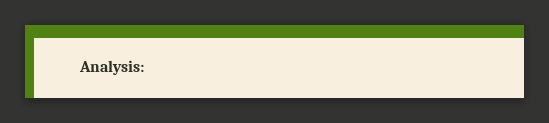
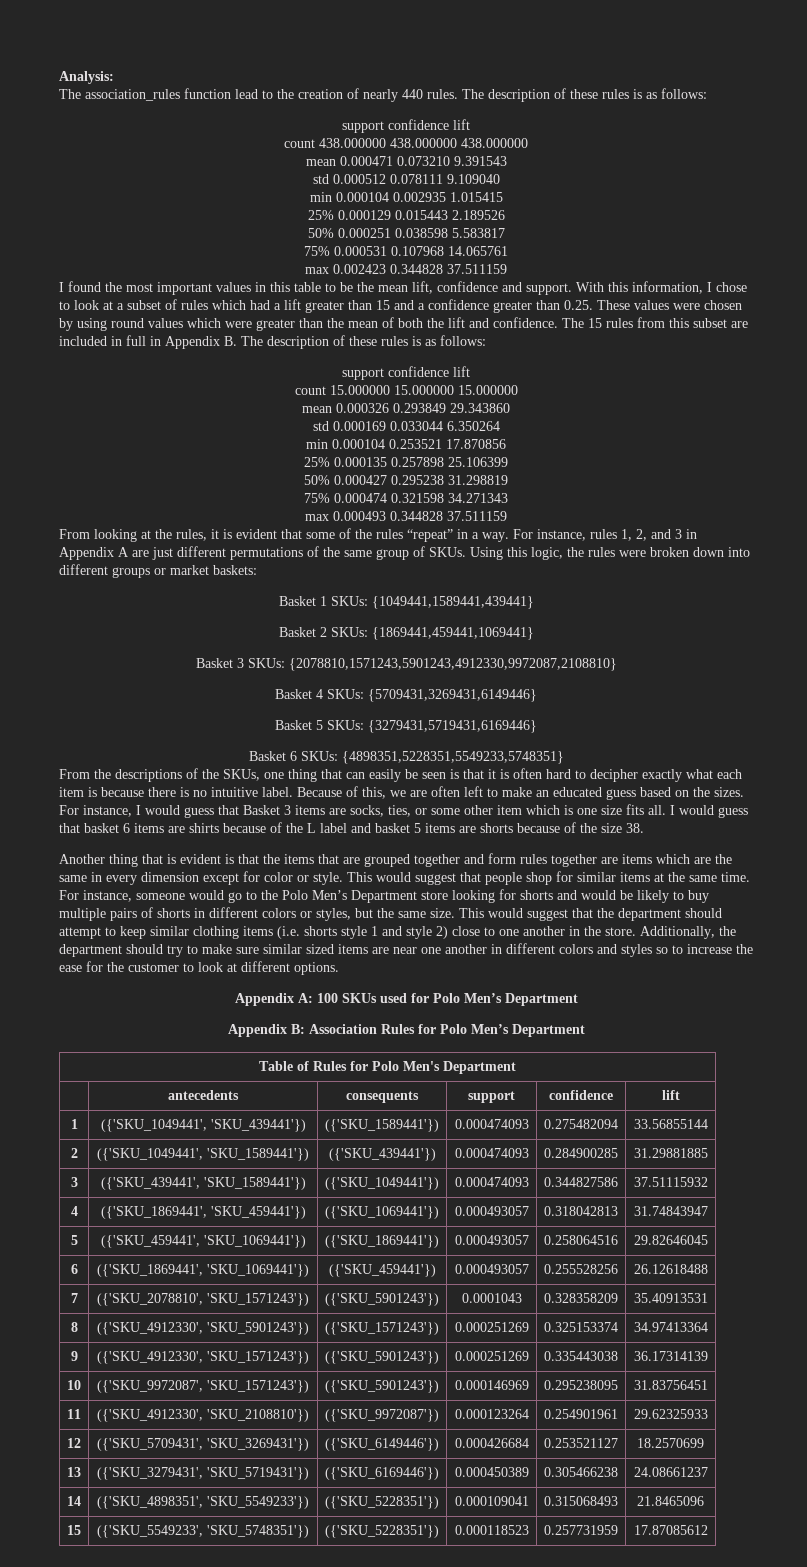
(144, 67) none -> [59,88,707,102] [342,119,470,133] [284,138,528,148] [305,156,507,166] [312,174,500,184] [309,192,503,202] [307,210,505,220] [307,228,505,238] [304,246,508,256] [305,264,507,274] [59,281,747,295] [59,299,742,313] [59,317,748,331] [59,335,486,349] [342,366,470,380] [294,385,518,395] [302,403,510,413] [312,421,500,431] [306,439,506,449] [304,457,508,467] [304,475,508,485] [304,493,508,503] [305,511,507,521] [59,528,697,542] [59,546,750,560] [59,564,257,578] [278,596,534,609] [278,627,534,640] [195,658,617,671] [275,689,537,702] [275,720,537,733] [248,751,564,764] [59,768,742,782] [59,786,744,800] [59,804,748,818] [59,822,644,833] [59,853,732,867] [59,871,750,885] [59,889,709,903] [59,907,722,921] [59,926,736,939] [59,943,753,957] [59,961,339,975] [234,993,578,1006] [227,1024,585,1037] [259,1061,516,1074] [168,1090,239,1100] [346,1091,420,1103] [468,1091,515,1103] [549,1090,613,1100] [661,1090,680,1100] [70,1119,78,1129] [100,1119,306,1132] [325,1119,440,1132] [454,1119,529,1129] [544,1119,618,1129] [633,1119,708,1129] [70,1148,78,1158] [97,1148,309,1161] [328,1148,436,1161] [454,1148,529,1158] [544,1148,618,1158] [633,1148,708,1158] [70,1177,78,1187] [100,1177,306,1190] [325,1177,440,1190] [454,1177,529,1187] [544,1177,618,1187] [633,1177,708,1187] [70,1206,78,1216] [100,1206,306,1219] [325,1206,440,1219] [454,1206,529,1216] [544,1206,618,1216] [633,1206,708,1216] [70,1235,78,1245] [100,1235,306,1248] [325,1235,440,1248] [454,1235,529,1245] [544,1235,618,1245] [633,1235,708,1245] [70,1264,78,1274] [97,1264,309,1277] [328,1264,436,1277] [454,1264,529,1274] [544,1264,618,1274] [633,1264,708,1274] [70,1293,78,1303] [97,1293,309,1306] [325,1293,440,1306] [461,1293,522,1303] [544,1293,618,1303] [633,1293,708,1303] [70,1322,78,1332] [97,1322,309,1335] [325,1322,440,1335] [454,1322,529,1332] [544,1322,618,1332] [633,1322,708,1332] [70,1351,78,1361] [97,1351,309,1364] [325,1351,440,1364] [454,1351,529,1361] [544,1351,618,1361] [633,1351,708,1361] [67,1380,81,1390] [97,1380,309,1393] [325,1380,440,1393] [454,1380,529,1390] [544,1380,618,1390] [633,1380,708,1390] [67,1409,81,1419] [97,1409,309,1422] [325,1409,440,1422] [454,1409,529,1419] [544,1409,618,1419] [633,1409,708,1419] [67,1438,81,1448] [97,1438,309,1451] [325,1438,440,1451] [454,1438,529,1448] [544,1438,618,1448] [637,1438,704,1448] [67,1467,81,1477] [97,1467,309,1480] [325,1467,440,1480] [454,1467,529,1477] [544,1467,618,1477] [633,1467,708,1477] [67,1496,81,1506] [97,1496,309,1509] [325,1496,440,1509] [454,1496,529,1506] [544,1496,618,1506] [637,1496,704,1506] [67,1525,81,1535] [97,1525,309,1538] [325,1525,440,1538] [454,1525,529,1535] [544,1525,618,1535] [633,1525,708,1535] // The association_rules function lead to the creation of nearly 440 rules. The description of these rules is as follows: // support confidence lift // count 438.000000 438.000000 438.000000 // mean 0.000471 0.073210 9.391543 // std 0.000512 0.078111 9.109040 // min 0.000104 0.002935 1.015415 // 25% 0.000129 0.015443 2.189526 // 50% 0.000251 0.038598 5.583817 // 75% 0.000531 0.107968 14.065761 // max 0.002423 0.344828 37.511159 // I found the most important values in this table to be the mean lift, confidence and support. With this information, I chose to look at a subset of rules which had a lift greater than 15 and a confidence greater than 0.25. These values were chosen by using round values which were greater than the mean of both the lift and confidence. The 15 rules from this subset are included in full in Appendix B. The description of these rules is as follows: // support confidence lift // count 15.000000 15.000000 15.000000 // mean 0.000326 0.293849 29.343860 // std 0.000169 0.033044 6.350264 // min 0.000104 0.253521 17.870856 // 25% 0.000135 0.257898 25.106399 // 50% 0.000427 0.295238 31.298819 // 75% 0.000474 0.321598 34.271343 // max 0.000493 0.344828 37.511159 // From looking at the rules, it is evident that some of the rules “repeat” in a way. For instance, rules 1, 2, and 3 in Appendix A are just different permutations of the same group of SKUs. Using this logic, the rules were broken down into different groups or market baskets: // Basket 1 SKUs: {1049441,1589441,439441} // Basket 2 SKUs: {1869441,459441,1069441} // Basket 3 SKUs: {2078810,1571243,5901243,4912330,9972087,2108810} // Basket 4 SKUs: {5709431,3269431,6149446} // Basket 5 SKUs: {3279431,5719431,6169446} // Basket 6 SKUs: {4898351,5228351,5549233,5748351} // From the descriptions of the SKUs, one thing that can easily be seen is that it is often hard to decipher exactly what each item is because there is no intuitive label. Because of this, we are often left to make an educated guess based on the sizes. For instance, I would guess that Basket 3 items are socks, ties, or some other item which is one size fits all. I would guess that basket 6 items are shirts because of the L label and basket 5 items are shorts because of the size 38. // Another thing that is evident is that the items that are grouped together and form rules together are items which are the same in every dimension except for color or style. This would suggest that people shop for similar items at the same time. For instance, someone would go to the Polo Men’s Department store looking for shorts and would be likely to buy multiple pairs of shorts in different colors or styles, but the same size. This would suggest that the department should attempt to keep similar clothing items (i.e. shorts style 1 and style 2) close to one another in the store. Additionally, the department should try to make sure similar sized items are near one another in different colors and styles so to increase the ease for the customer to look at different options. // Appendix A: 100 SKUs used for Polo Men’s Department // Appendix B: Association Rules for Polo Men’s Department // Table of Rules for Polo Men's Department // | antecedents | consequents | support | confidence | lift // 1 | ({'SKU_1049441', 'SKU_439441'}) | ({'SKU_1589441'}) | 0.000474093 | 0.275482094 | 33.56855144 // 2 | ({'SKU_1049441', 'SKU_1589441'}) | ({'SKU_439441'}) | 0.000474093 | 0.284900285 | 31.29881885 // 3 | ({'SKU_439441', 'SKU_1589441'}) | ({'SKU_1049441'}) | 0.000474093 | 0.344827586 | 37.51115932 // 4 | ({'SKU_1869441', 'SKU_459441'}) | ({'SKU_1069441'}) | 0.000493057 | 0.318042813 | 31.74843947 // 5 | ({'SKU_459441', 'SKU_1069441'}) | ({'SKU_1869441'}) | 0.000493057 | 0.258064516 | 29.82646045 // 6 | ({'SKU_1869441', 'SKU_1069441'}) | ({'SKU_459441'}) | 0.000493057 | 0.255528256 | 26.12618488 // 7 | ({'SKU_2078810', 'SKU_1571243'}) | ({'SKU_5901243'}) | 0.0001043 | 0.328358209 | 35.40913531 // 8 | ({'SKU_4912330', 'SKU_5901243'}) | ({'SKU_1571243'}) | 0.000251269 | 0.325153374 | 34.97413364 // 9 | ({'SKU_4912330', 'SKU_1571243'}) | ({'SKU_5901243'}) | 0.000251269 | 0.335443038 | 36.17314139 // 10 | ({'SKU_9972087', 'SKU_1571243'}) | ({'SKU_5901243'}) | 0.000146969 | 0.295238095 | 31.83756451 // 11 | ({'SKU_4912330', 'SKU_2108810'}) | ({'SKU_9972087'}) | 0.000123264 | 0.254901961 | 29.62325933 // 12 | ({'SKU_5709431', 'SKU_3269431'}) | ({'SKU_6149446'}) | 0.000426684 | 0.253521127 | 18.2570699 // 13 | ({'SKU_3279431', 'SKU_5719431'}) | ({'SKU_6169446'}) | 0.000450389 | 0.305466238 | 24.08661237 // 14 | ({'SKU_4898351', 'SKU_5549233'}) | ({'SKU_5228351'}) | 0.000109041 | 0.315068493 | 21.8465096 // 15 | ({'SKU_5549233', 'SKU_5748351'}) | ({'SKU_5228351'}) | 0.000118523 | 0.257731959 | 17.87085612

